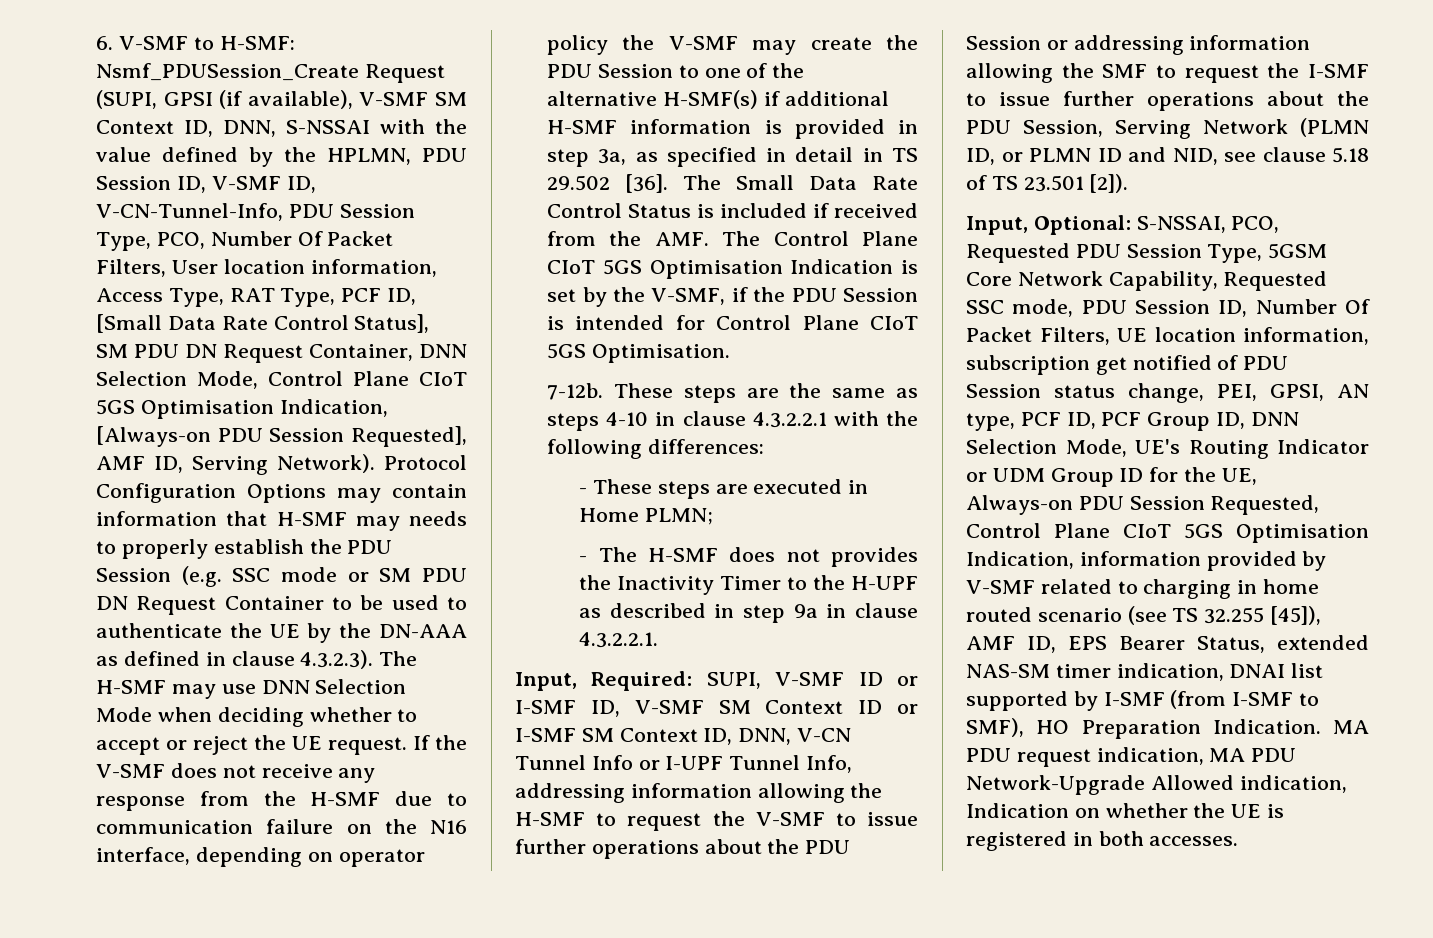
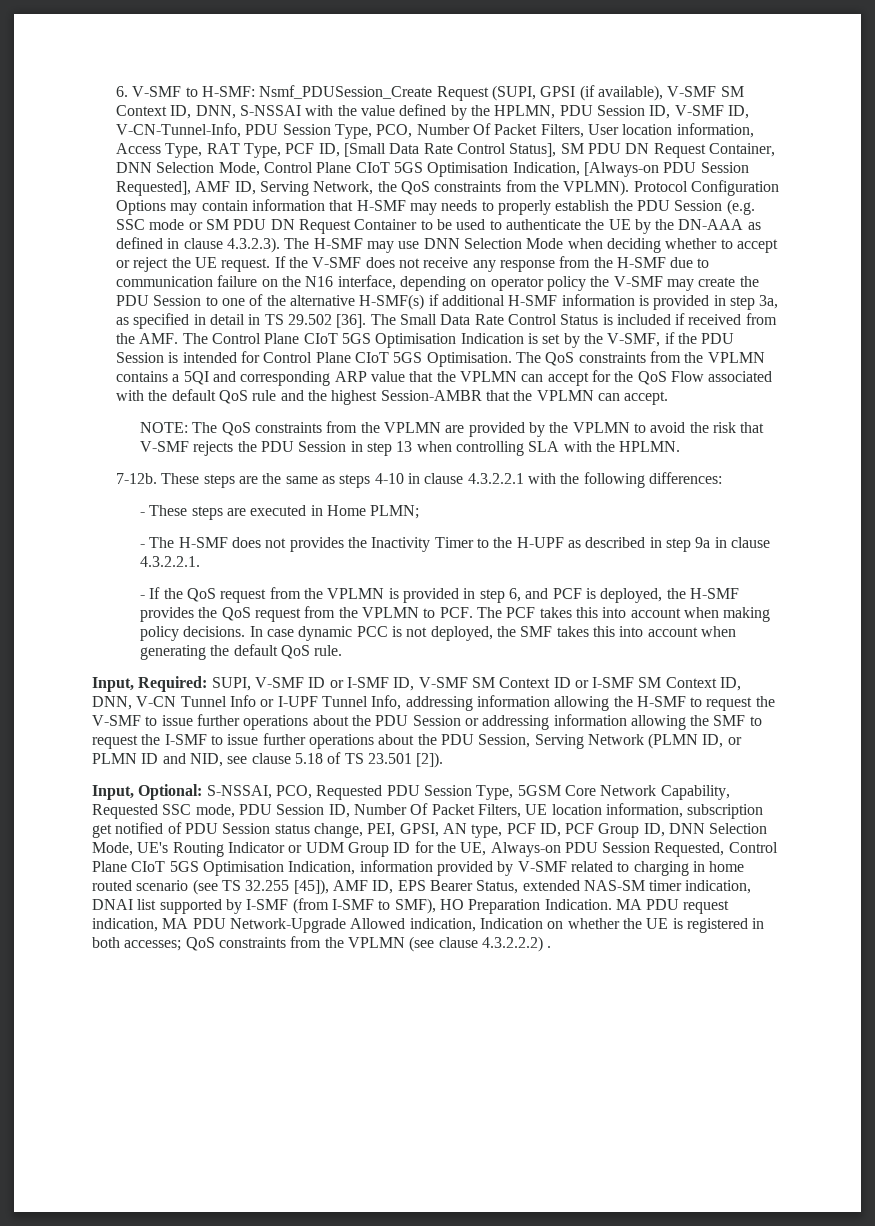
[277,454,376,473] Network). -> [313,180,630,196] Network, the QoS constraints from the VPLMN).
(730, 353) none -> [515,351,765,366] [116,370,773,386] [116,389,669,405] [140,421,765,437] [140,441,681,456] The QoS constraints from the VPLMN contains a 5QI and corresponding ARP value that the VPLMN can accept for the QoS Flow associated with the default QoS rule and the highest Session-AMBR that the VPLMN can accept. // NOTE: The QoS constraints from the VPLMN are provided by the VPLMN to avoid the risk that V-SMF rejects the PDU Session in step 13 when controlling SLA with the HPLMN.
(659, 640) none -> [140,587,739,603] [140,606,771,622] [140,626,736,641] [140,644,343,660] // - If the QoS request from the VPLMN is provided in step 6, and PCF is deployed, the H-SMF provides the QoS request from the VPLMN to PCF. The PCF takes this into account when making policy decisions. In case dynamic PCC is not deployed, the SMF takes this into account when generating the default QoS rule.
[1149,836,1239,846] accesses. -> [124,936,552,952] accesses; QoS constraints from the VPLMN (see clause 4.3.2.2.2) .

